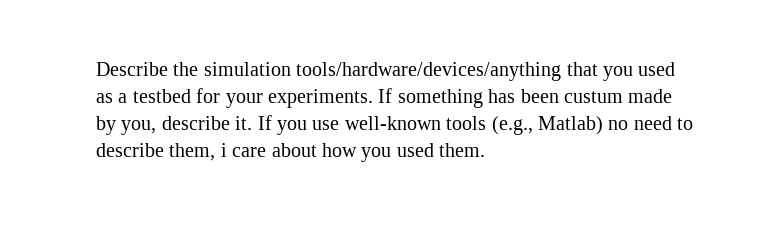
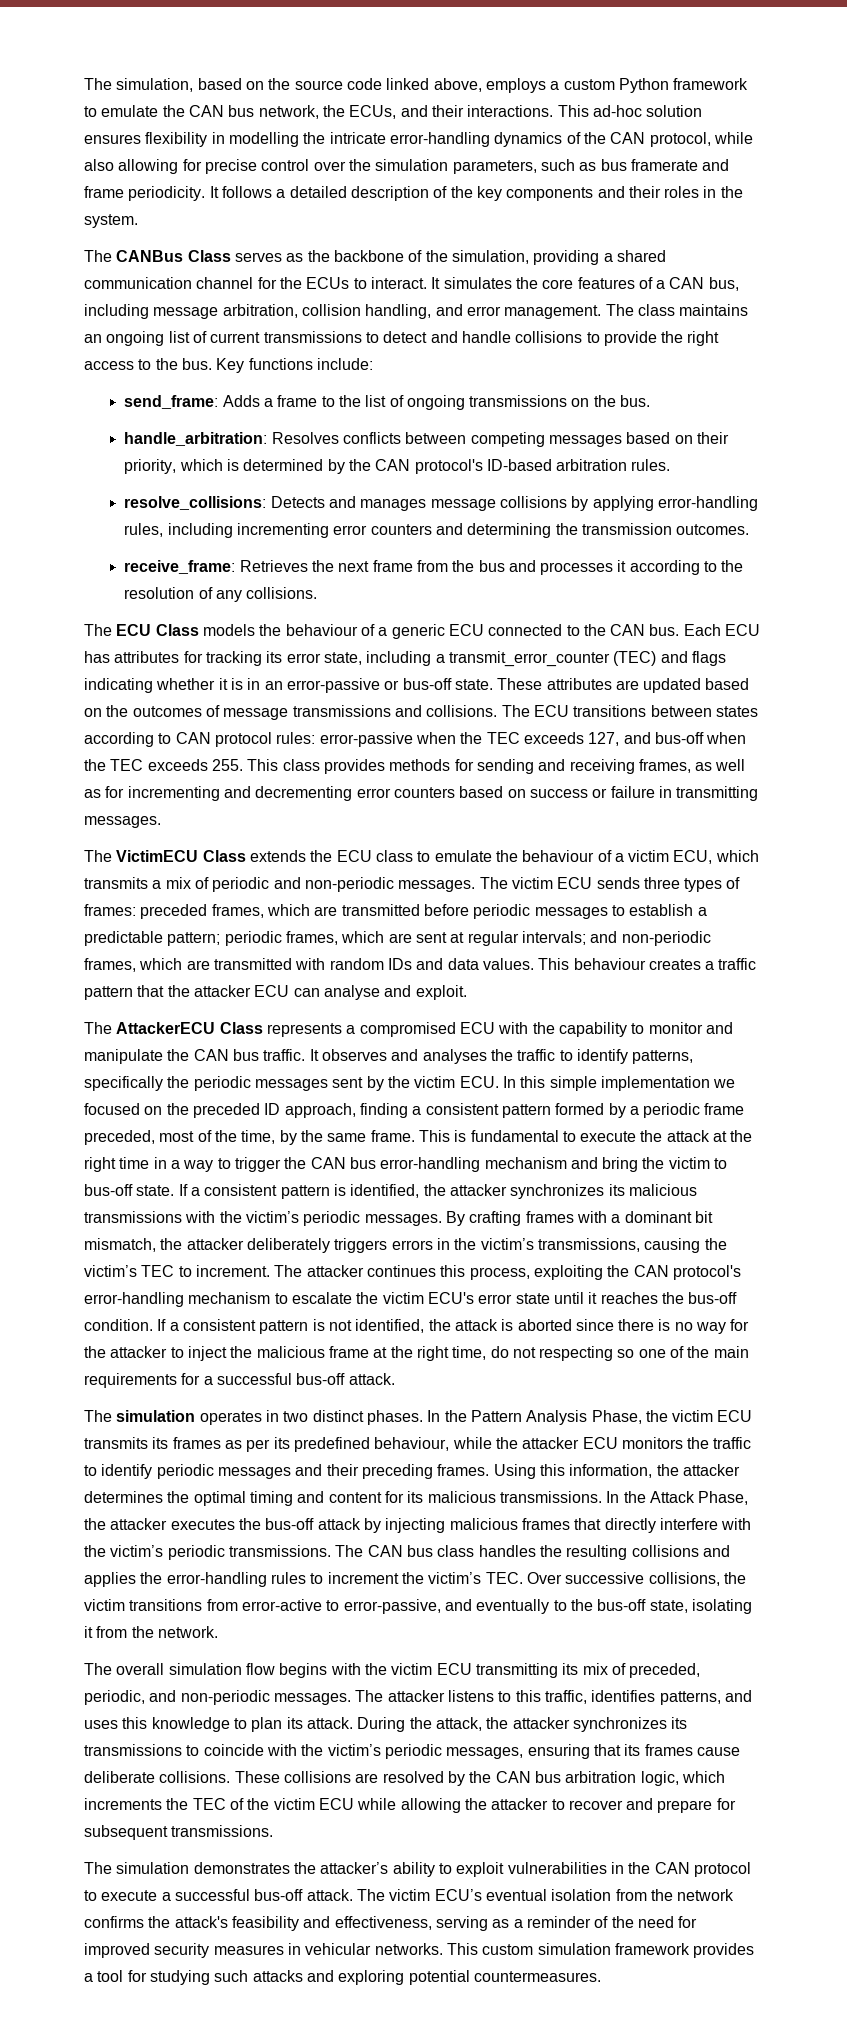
[96,62,676,81] [96,88,673,108] [96,115,694,135] [96,143,486,162] Describe the simulation tools/hardware/devices/anything that you used as a testbed for your experiments. If something has been custum made by you, describe it. If you use well-known tools (e.g., Matlab) no need to describe them, i care about how you used them. -> [84,78,749,93] [84,105,703,119] [84,132,753,147] [84,159,730,174] [84,186,743,201] [84,214,138,228] [84,250,666,265] [84,277,739,291] [84,304,749,319] [84,331,720,346] [84,358,373,373] [124,395,651,410] [124,432,729,447] [124,459,671,474] [124,496,758,511] [124,523,750,538] [124,560,744,575] [124,587,318,602] [84,624,761,639] [84,651,726,667] [84,678,750,693] [84,705,758,720] [84,732,747,747] [84,759,746,774] [84,786,759,801] [84,816,161,828] [84,850,759,864] [84,877,741,892] [84,904,707,919] [84,931,711,946] [84,958,757,972] [84,985,467,1000] [84,1022,733,1037] [84,1049,694,1064] [84,1076,736,1091] [84,1103,745,1118] [84,1130,753,1145] [84,1157,728,1172] [84,1184,697,1199] [84,1211,713,1226] [84,1238,727,1253] [84,1265,741,1280] [84,1292,738,1307] [84,1319,750,1334] [84,1346,749,1361] [84,1373,395,1388] [84,1410,753,1425] [84,1437,752,1452] [84,1464,740,1479] [84,1491,749,1506] [84,1518,752,1533] [84,1545,730,1560] [84,1572,746,1587] [84,1599,752,1614] [84,1626,218,1638] [84,1663,701,1678] [84,1690,752,1705] [84,1717,688,1732] [84,1744,740,1759] [84,1771,725,1786] [84,1798,736,1813] [84,1825,274,1840] [84,1862,751,1877] [84,1889,735,1901] [84,1916,698,1931] [84,1943,755,1958] [84,1970,601,1985] The simulation, based on the source code linked above, employs a custom Python framework to emulate the CAN bus network, the ECUs, and their interactions. This ad-hoc solution ensures flexibility in modelling the intricate error-handling dynamics of the CAN protocol, while also allowing for precise control over the simulation parameters, such as bus framerate and frame periodicity. It follows a detailed description of the key components and their roles in the system. // The CANBus Class serves as the backbone of the simulation, providing a shared communication channel for the ECUs to interact. It simulates the core features of a CAN bus, including message arbitration, collision handling, and error management. The class maintains an ongoing list of current transmissions to detect and handle collisions to provide the right access to the bus. Key functions include: // send_frame: Adds a frame to the list of ongoing transmissions on the bus. // handle_arbitration: Resolves conflicts between competing messages based on their priority, which is determined by the CAN protocol's ID-based arbitration rules. // resolve_collisions: Detects and manages message collisions by applying error-handling rules, including incrementing error counters and determining the transmission outcomes. // receive_frame: Retrieves the next frame from the bus and processes it according to the resolution of any collisions. // The ECU Class models the behaviour of a generic ECU connected to the CAN bus. Each ECU has attributes for tracking its error state, including a transmit_error_counter (TEC) and flags indicating whether it is in an error-passive or bus-off state. These attributes are updated based on the outcomes of message transmissions and collisions. The ECU transitions between states according to CAN protocol rules: error-passive when the TEC exceeds 127, and bus-off when the TEC exceeds 255. This class provides methods for sending and receiving frames, as well as for incrementing and decrementing error counters based on success or failure in transmitting messages. // The VictimECU Class extends the ECU class to emulate the behaviour of a victim ECU, which transmits a mix of periodic and non-periodic messages. The victim ECU sends three types of frames: preceded frames, which are transmitted before periodic messages to establish a predictable pattern; periodic frames, which are sent at regular intervals; and non-periodic frames, which are transmitted with random IDs and data values. This behaviour creates a traffic pattern that the attacker ECU can analyse and exploit. // The AttackerECU Class represents a compromised ECU with the capability to monitor and manipulate the CAN bus traffic. It observes and analyses the traffic to identify patterns, specifically the periodic messages sent by the victim ECU. In this simple implementation we focused on the preceded ID approach, finding a consistent pattern formed by a periodic frame preceded, most of the time, by the same frame. This is fundamental to execute the attack at the right time in a way to trigger the CAN bus error-handling mechanism and bring the victim to bus-off state. If a consistent pattern is identified, the attacker synchronizes its malicious transmissions with the victim’s periodic messages. By crafting frames with a dominant bit mismatch, the attacker deliberately triggers errors in the victim’s transmissions, causing the victim’s TEC to increment. The attacker continues this process, exploiting the CAN protocol's error-handling mechanism to escalate the victim ECU's error state until it reaches the bus-off condition. If a consistent pattern is not identified, the attack is aborted since there is no way for the attacker to inject the malicious frame at the right time, do not respecting so one of the main requirements for a successful bus-off attack. // The simulation operates in two distinct phases. In the Pattern Analysis Phase, the victim ECU transmits its frames as per its predefined behaviour, while the attacker ECU monitors the traffic to identify periodic messages and their preceding frames. Using this information, the attacker determines the optimal timing and content for its malicious transmissions. In the Attack Phase, the attacker executes the bus-off attack by injecting malicious frames that directly interfere with the victim’s periodic transmissions. The CAN bus class handles the resulting collisions and applies the error-handling rules to increment the victim’s TEC. Over successive collisions, the victim transitions from error-active to error-passive, and eventually to the bus-off state, isolating it from the network. // The overall simulation flow begins with the victim ECU transmitting its mix of preceded, periodic, and non-periodic messages. The attacker listens to this traffic, identifies patterns, and uses this knowledge to plan its attack. During the attack, the attacker synchronizes its transmissions to coincide with the victim’s periodic messages, ensuring that its frames cause deliberate collisions. These collisions are resolved by the CAN bus arbitration logic, which increments the TEC of the victim ECU while allowing the attacker to recover and prepare for subsequent transmissions. // The simulation demonstrates the attacker’s ability to exploit vulnerabilities in the CAN protocol to execute a successful bus-off attack. The victim ECU’s eventual isolation from the network confirms the attack's feasibility and effectiveness, serving as a reminder of the need for improved security measures in vehicular networks. This custom simulation framework provides a tool for studying such attacks and exploring potential countermeasures.

